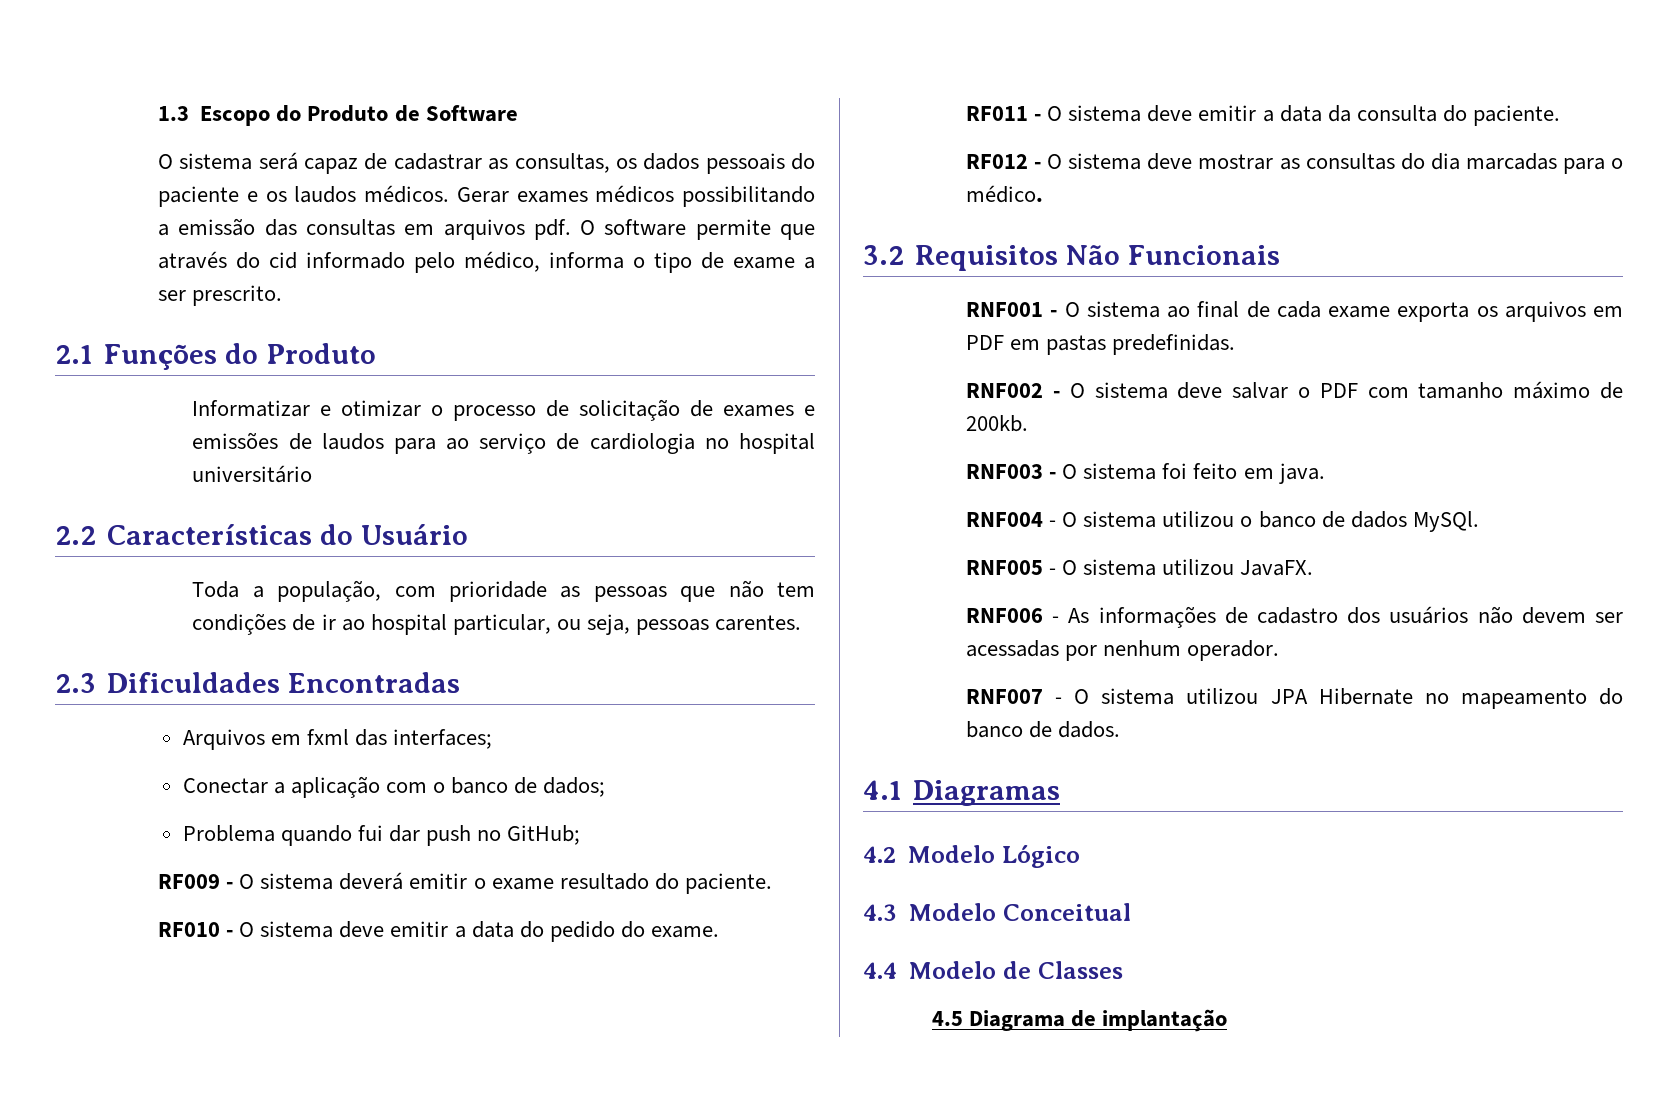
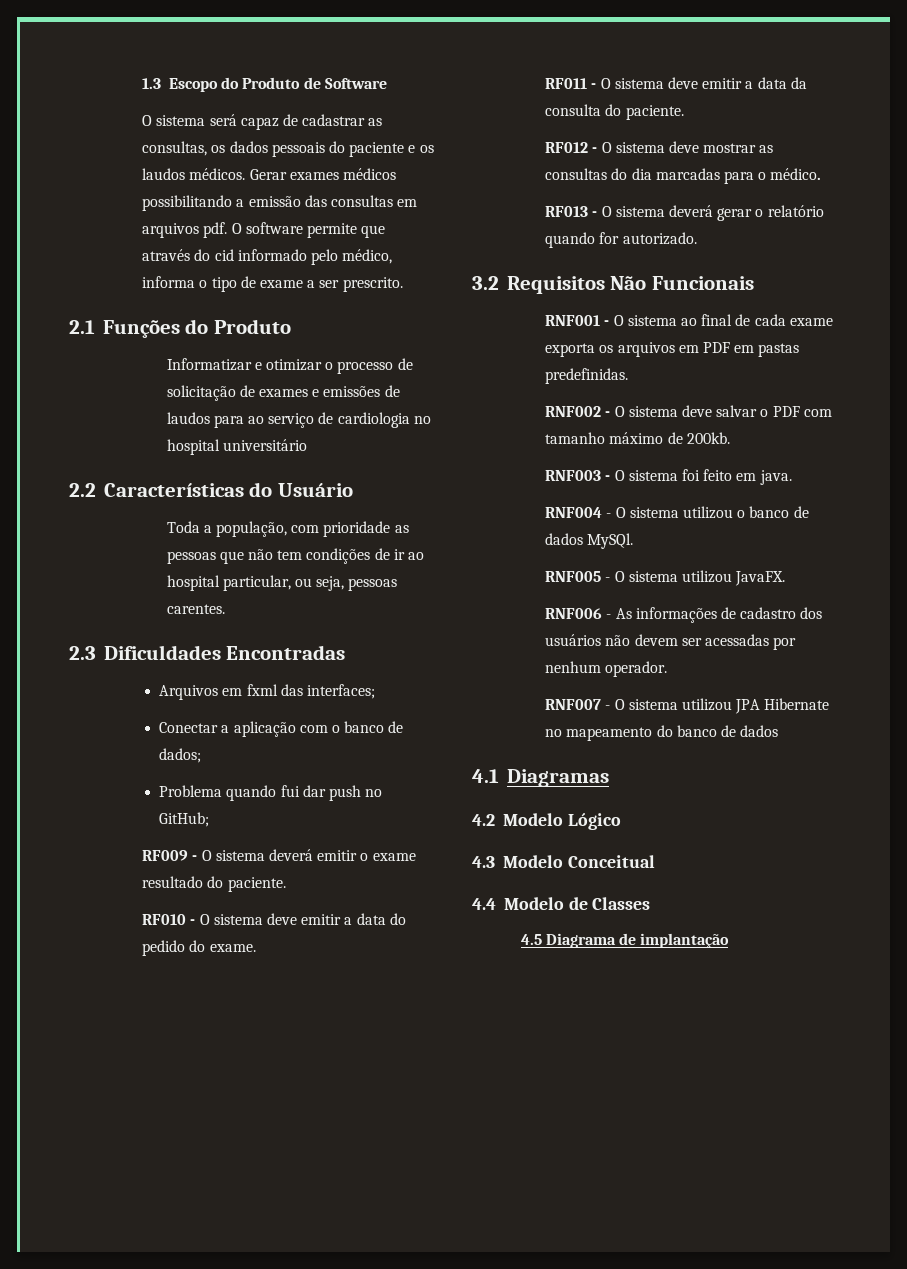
(1044, 194) none -> [545,205,824,221] [545,232,697,248] // RF013 - O sistema deverá gerar o relatório quando for autorizado.
[1058,721,1121,738] dados. -> [740,725,779,737] dados

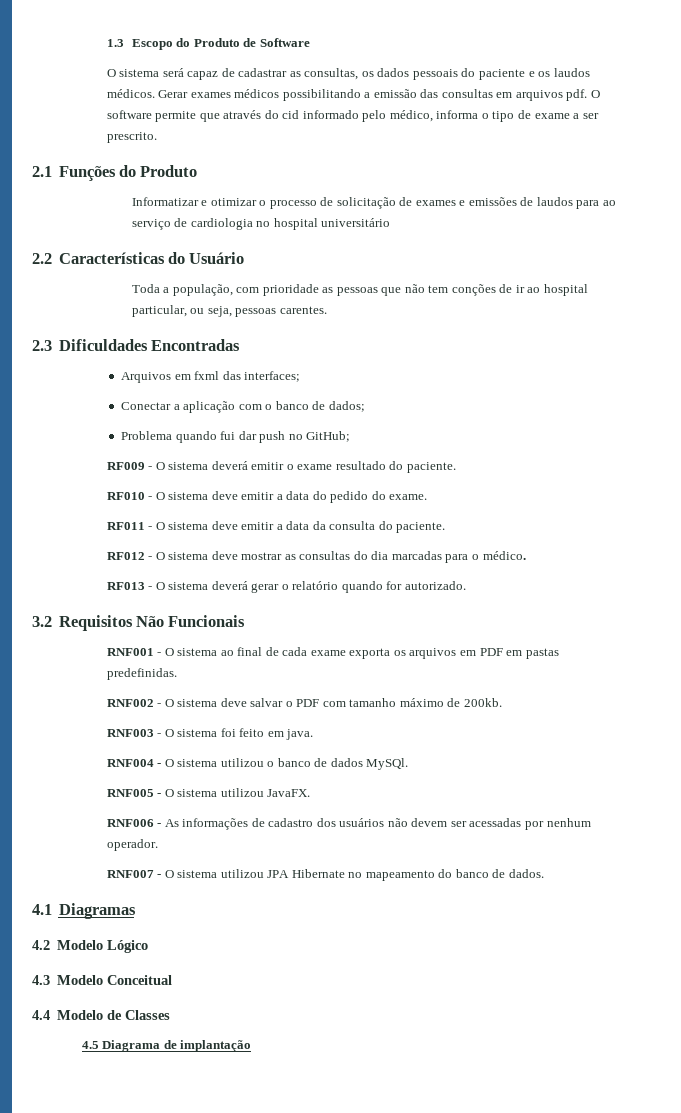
[306,548,371,564] condições -> [451,284,496,296] conções
[740,725,779,737] dados -> [508,869,544,878] dados.

